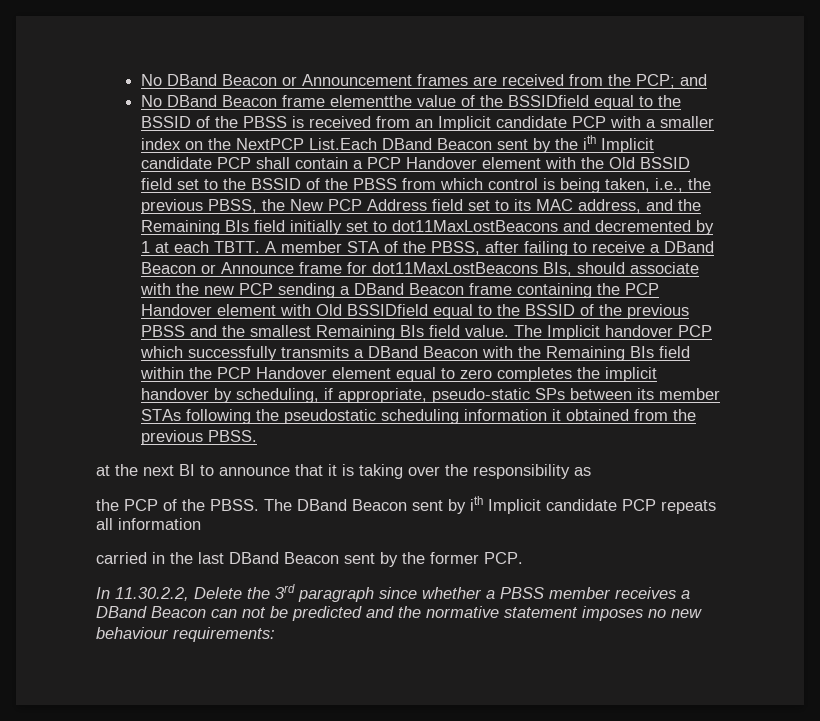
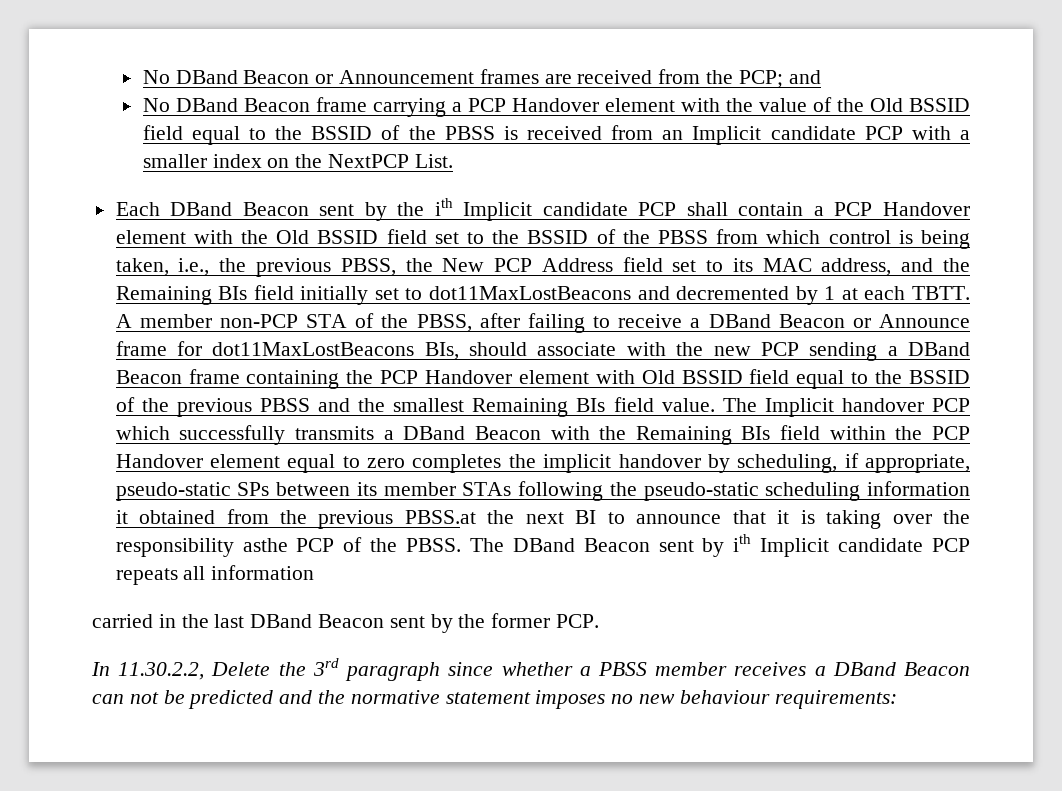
[330,95,590,107] elementthe value of the BSSIDfield -> [372,97,970,117] [142,125,183,140] carrying a PCP Handover element with the value of the Old BSSID field
[309,138,378,150] List.Each -> [414,154,453,168] [115,202,160,216] List. // Each
(343, 247) none -> [219,314,298,328] non-PCP
[347,304,429,316] BSSIDfield -> [681,369,790,384] BSSID field
[284,409,377,424] pseudostatic -> [643,482,759,501] pseudo-static
[208,430,258,442] [96,465,110,476] PBSS. // at -> [404,510,476,524] PBSS.at
[574,467,591,476] [96,499,119,511] as // the -> [242,538,288,552] asthe

